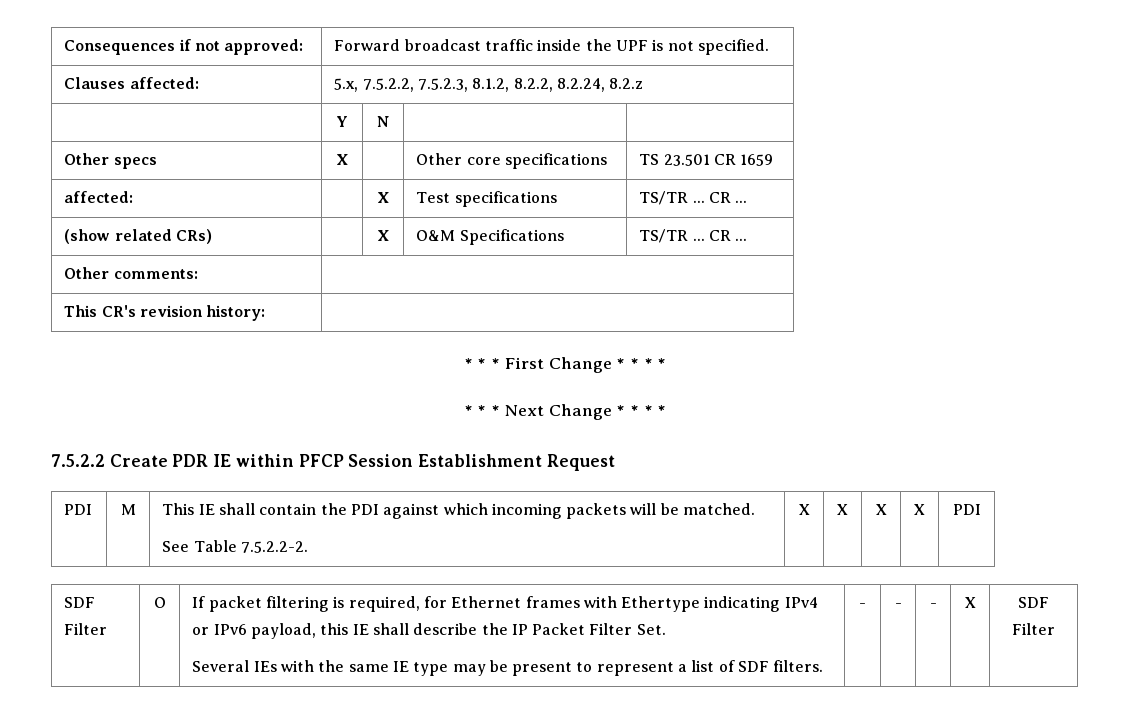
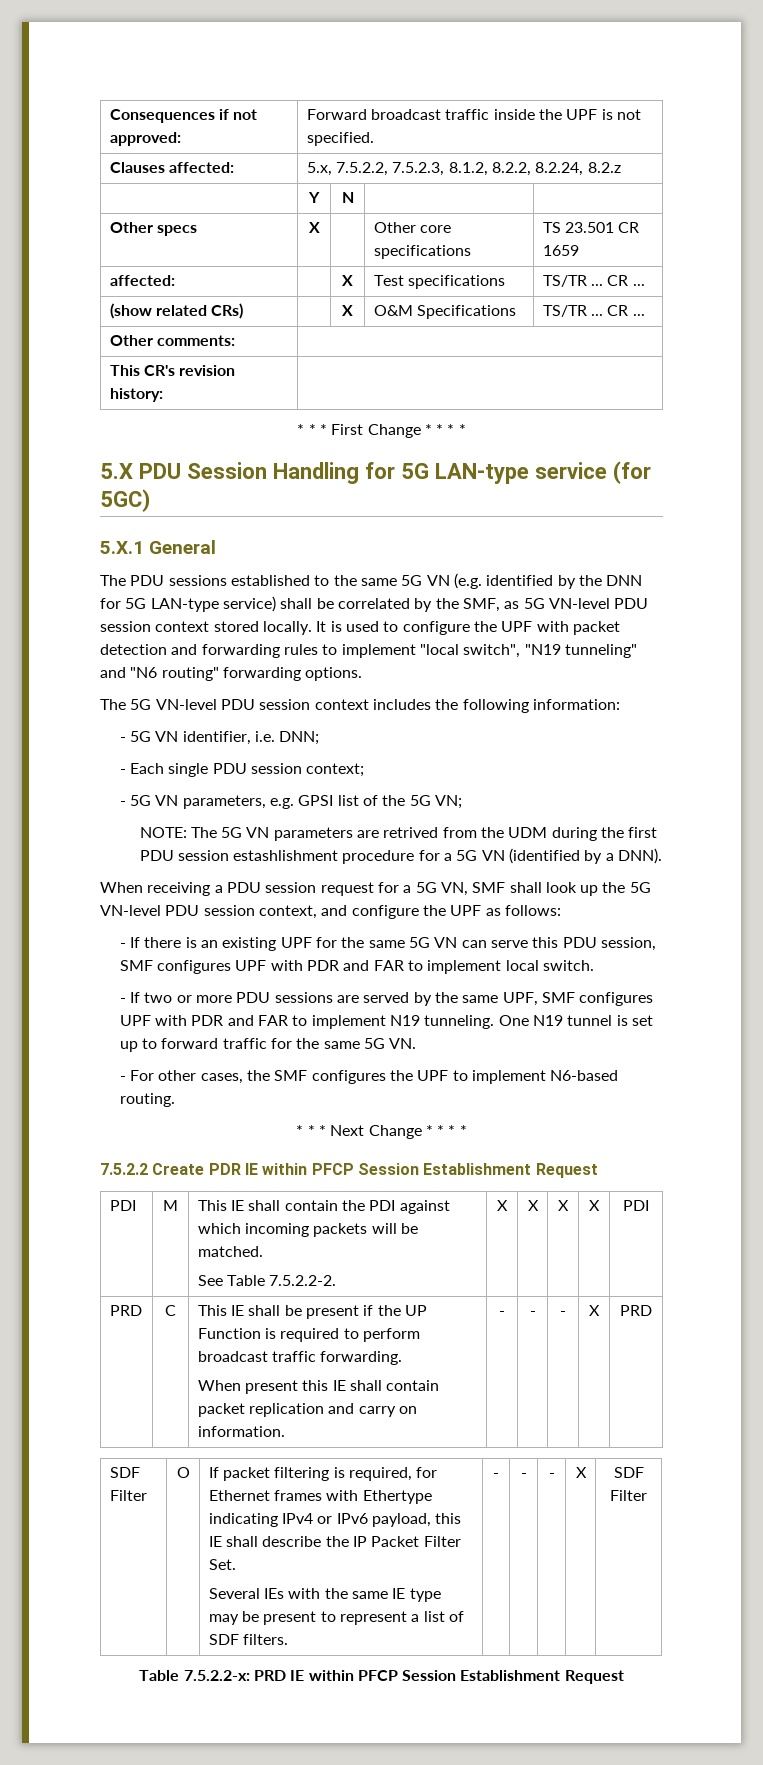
(667, 363) none -> [100,461,651,484] [100,489,150,512] [100,540,217,554] [100,573,643,589] [100,596,649,612] [100,621,620,635] [100,644,637,658] [100,667,363,681] [100,699,620,713] [119,731,320,745] [119,763,365,777] [119,795,462,809] [139,827,658,841] [139,848,663,864] [100,882,651,896] [100,905,561,919] [119,937,656,951] [119,960,594,974] [119,992,654,1006] [119,1015,653,1029] [119,1038,417,1052] [119,1070,619,1084] [119,1093,175,1107] // 5.X PDU Session Handling for 5G LAN-type service (for 5GC) // 5.X.1 General // The PDU sessions established to the same 5G VN (e.g. identified by the DNN for 5G LAN-type service) shall be correlated by the SMF, as 5G VN-level PDU session context stored locally. It is used to configure the UPF with packet detection and forwarding rules to implement "local switch", "N19 tunneling" and "N6 routing" forwarding options. // The 5G VN-level PDU session context includes the following information: // - 5G VN identifier, i.e. DNN; // - Each single PDU session context; // - 5G VN parameters, e.g. GPSI list of the 5G VN; // NOTE: The 5G VN parameters are retrived from the UDM during the first PDU session estashlishment procedure for a 5G VN (identified by a DNN). // When receiving a PDU session request for a 5G VN, SMF shall look up the 5G VN-level PDU session context, and configure the UPF as follows: // - If there is an existing UPF for the same 5G VN can serve this PDU session, SMF configures UPF with PDR and FAR to implement local switch. // - If two or more PDU sessions are served by the same UPF, SMF configures UPF with PDR and FAR to implement N19 tunneling. One N19 tunnel is set up to forward traffic for the same 5G VN. // - For other cases, the SMF configures the UPF to implement N6-based routing.
(981, 509) none -> [109,1305,142,1316] [165,1305,176,1316] [197,1305,428,1319] [197,1328,421,1342] [197,1351,403,1365] [197,1380,440,1394] [197,1403,418,1417] [197,1426,285,1437] [499,1311,505,1316] [529,1311,536,1316] [560,1311,566,1316] [589,1305,600,1316] [620,1305,652,1316] // PRD | C | This IE shall be present if the UP Function is required to perform broadcast traffic forwarding. // When present this IE shall contain packet replication and carry on information. | - | - | - | X | PRD
(1055, 629) none -> [139,1670,624,1684] // Table 7.5.2.2-x: PRD IE within PFCP Session Establishment Request

